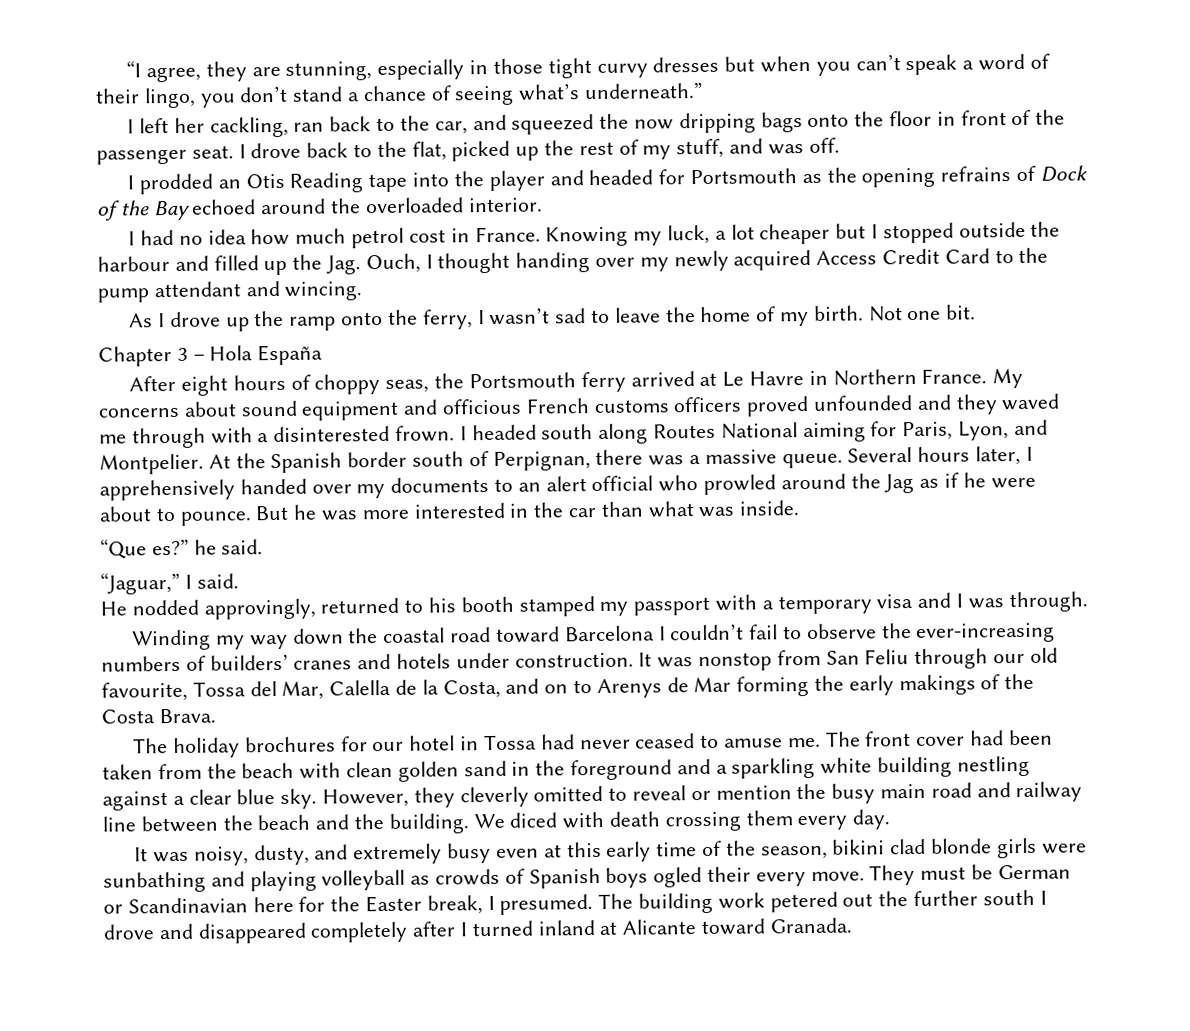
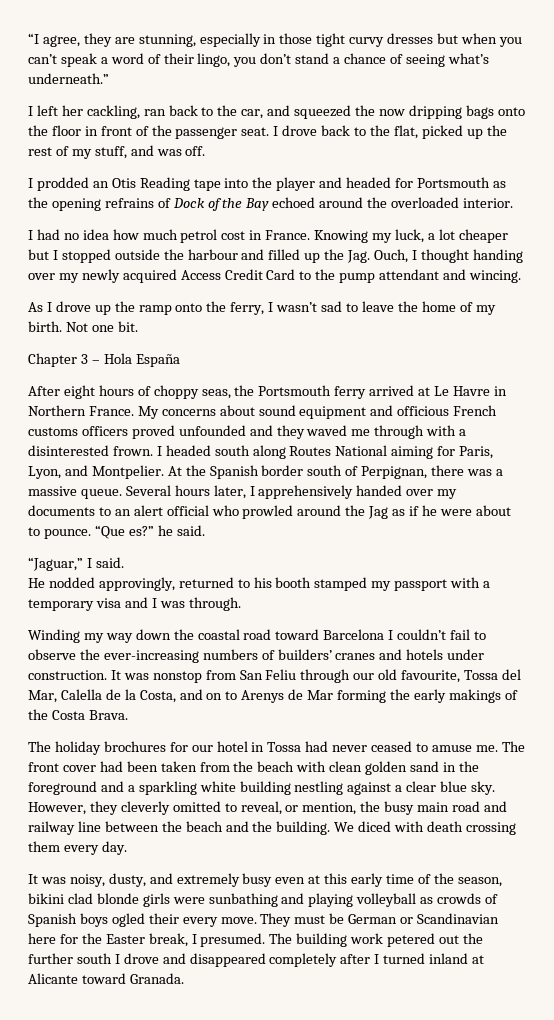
[255,500,801,521] But he was more interested in the car than what was inside. // -> (91, 534) none
[632,785,792,801] reveal or mention -> [240,801,357,815] reveal, or mention,

